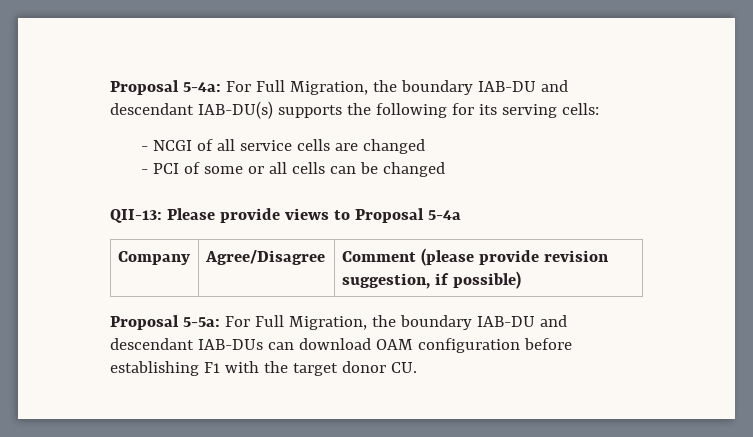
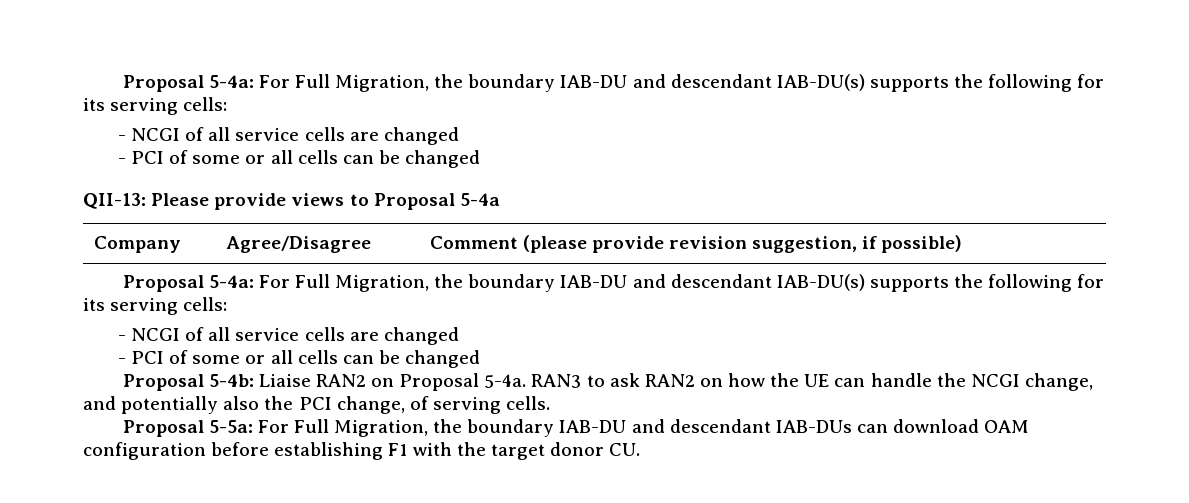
(521, 280) none -> [122,274,1105,292] [83,297,228,315] [117,327,459,345] [117,350,481,368] [122,373,1094,391] [83,396,551,414] // Proposal 5-4a: For Full Migration, the boundary IAB-DU and descendant IAB-DU(s) supports the following for its serving cells: // - NCGI of all service cells are changed // - PCI of some or all cells can be changed // Proposal 5-4b: Liaise RAN2 on Proposal 5-4a. RAN3 to ask RAN2 on how the UE can handle the NCGI change, and potentially also the PCI change, of serving cells.

